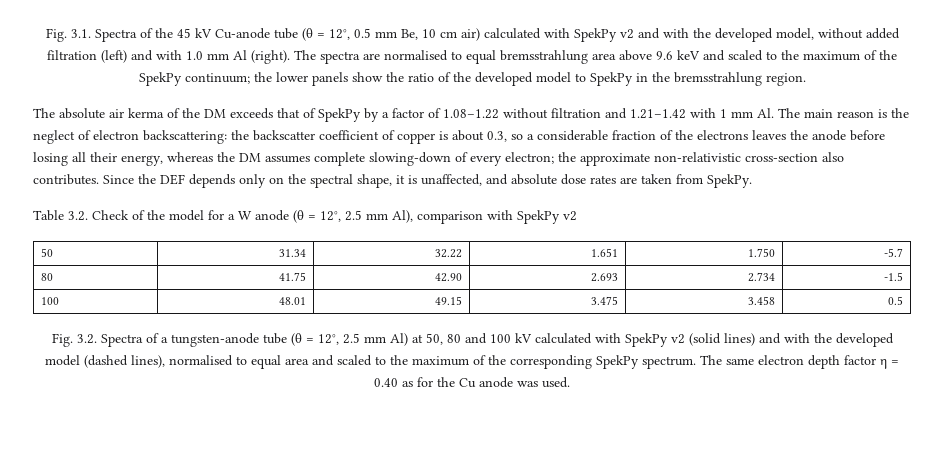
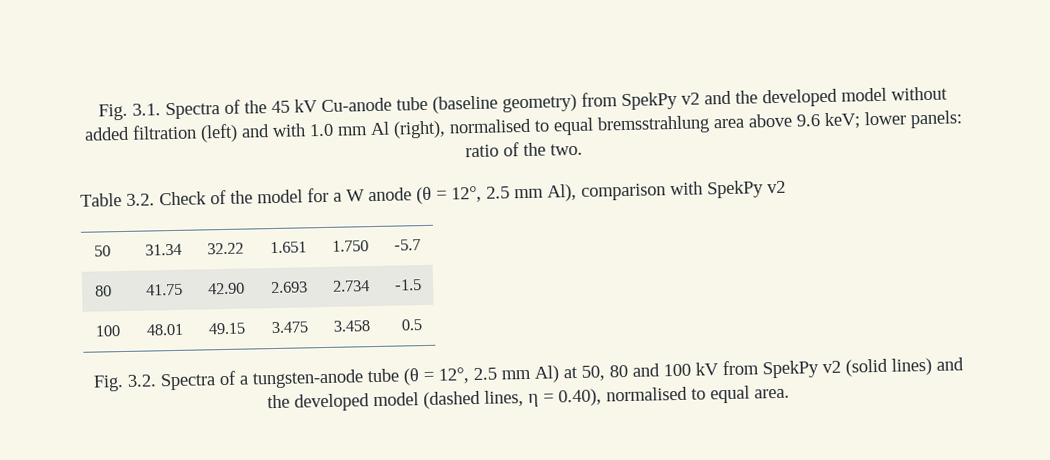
[301,28,570,41] (θ = 12°, 0.5 mm Be, 10 cm air) calculated with -> [432,92,618,114] (baseline geometry) from
[662,28,814,42] with the developed model, -> [735,87,887,108] the developed model
[251,50,380,64] (right). The spectra are -> [392,120,446,139] (right),
[677,50,897,61] [138,72,806,86] [33,108,909,122] [33,130,885,144] [33,152,844,166] [33,174,752,188] keV and scaled to the maximum of the SpekPy continuum; the lower panels show the ratio of the developed model to SpekPy in the bremsstrahlung region. // The absolute air kerma of the DM exceeds that of SpekPy by a factor of 1.08–1.22 without filtration and 1.21–1.42 with 1 mm Al. The main reason is the neglect of electron backscattering: the backscatter coefficient of copper is about 0.3, so a considerable fraction of the electrons leaves the anode before losing all their energy, whereas the DM assumes complete slowing-down of every electron; the approximate non-relativistic cross-section also contributes. Since the DEF depends only on the spectral shape, it is unaffected, and absolute dose rates are taken from SpekPy. -> [823,110,963,130] [464,142,583,158] keV; lower panels: ratio of the two.
[534,333,621,344] calculated with -> [721,360,759,376] from
[783,333,810,343] with -> (964, 364) none
[131,355,899,369] [374,377,570,388] lines), normalised to equal area and scaled to the maximum of the corresponding SpekPy spectrum. The same electron depth factor η = 0.40 as for the Cu anode was used. -> [484,385,790,407] lines, η = 0.40), normalised to equal area.

